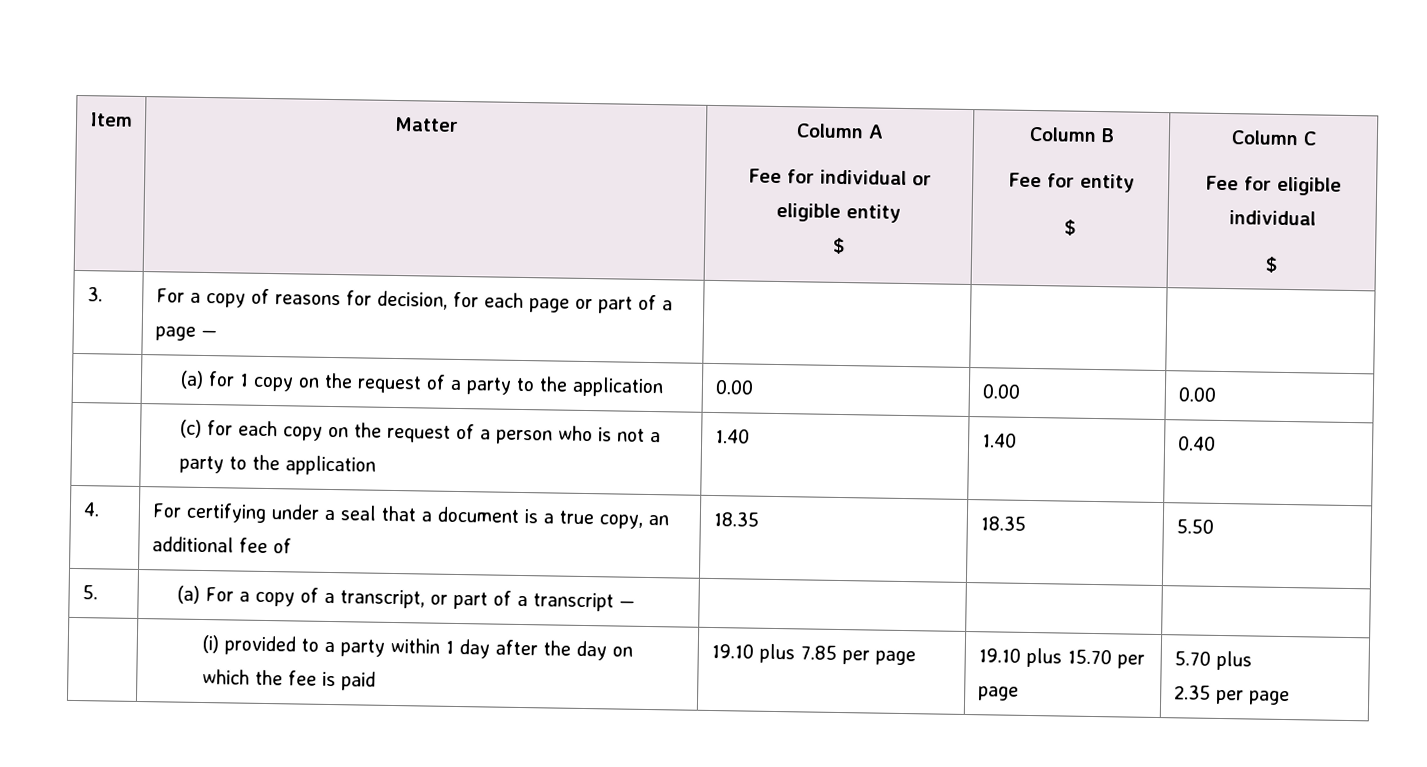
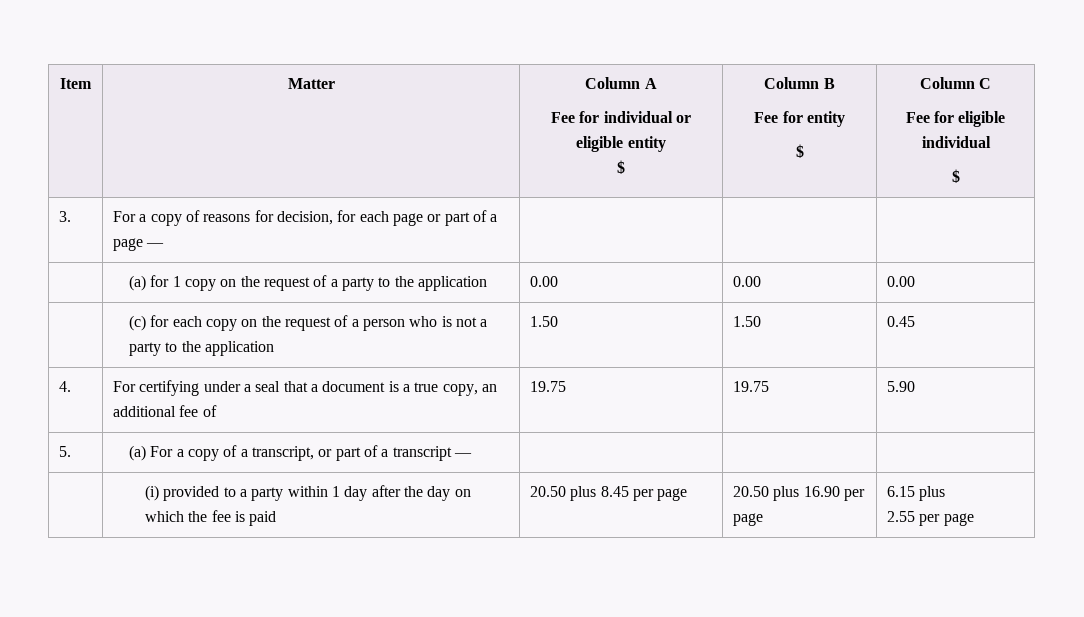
[714,428,750,444] [981,432,1017,448] [1177,435,1216,451] 1.40 | 1.40 | 0.40 -> [530,316,559,327] [733,316,762,327] [887,316,916,327] 1.50 | 1.50 | 0.45
[712,511,759,527] [979,515,1026,531] [1175,518,1214,534] 18.35 | 18.35 | 5.50 -> [530,381,567,392] [733,381,770,392] [887,381,916,392] 19.75 | 19.75 | 5.90
[710,642,916,666] [977,647,1145,669] [977,686,1019,701] [1173,650,1211,666] 19.10 plus 7.85 per page | 19.10 plus 15.70 per page | 5.70 -> [530,486,688,501] [733,486,866,501] [733,513,764,526] [887,486,916,497] 20.50 plus 8.45 per page | 20.50 plus 16.90 per page | 6.15
[1173,684,1211,700] 2.35 -> [887,511,916,522] 2.55

